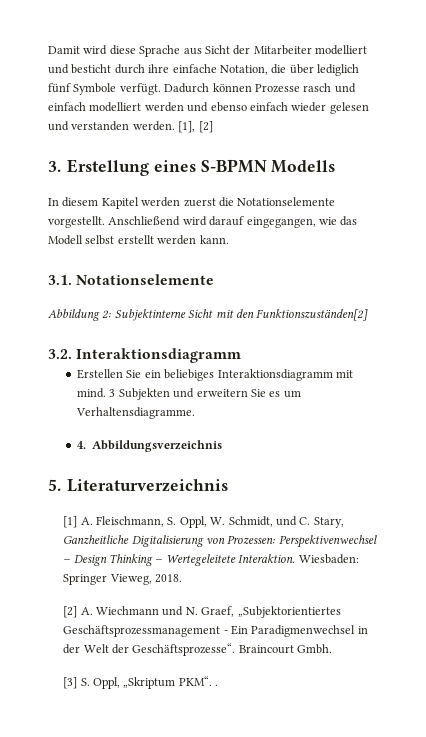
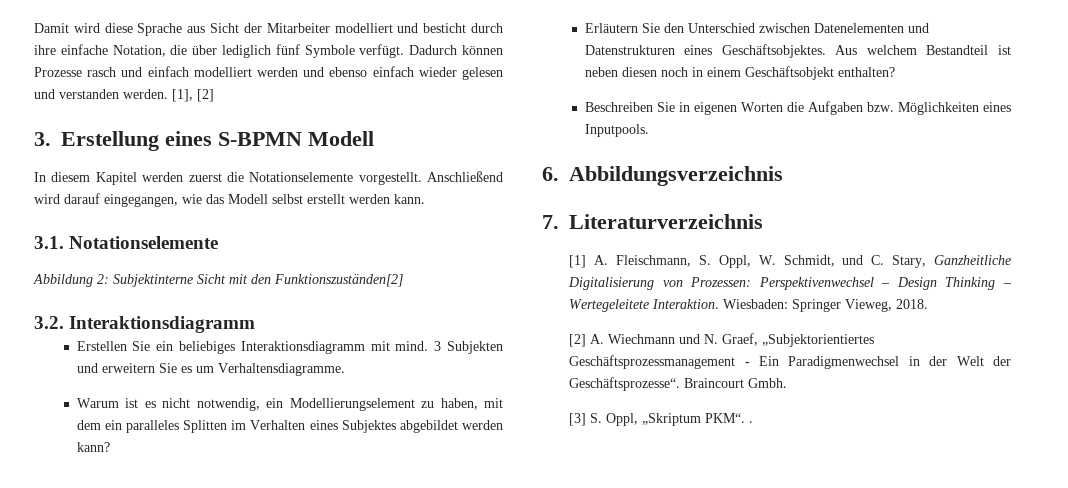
[271,160,336,173] Modells -> [308,131,375,146] Modell
[77,441,87,449] 4. -> [76,398,504,411] [76,420,503,433] [76,442,110,452] [584,23,929,33] [584,44,1011,58] [584,66,895,80] [584,101,1011,115] [584,124,649,137] [542,167,559,181] Warum ist es nicht notwendig, ein Modellierungselement zu haben, mit dem ein paralleles Splitten im Verhalten eines Subjektes abgebildet werden kann? // Erläutern Sie den Unterschied zwischen Datenelementen und Datenstrukturen eines Geschäftsobjektes. Aus welchem Bestandteil ist neben diesen noch in einem Geschäftsobjekt enthalten? // Beschreiben Sie in eigenen Worten die Aufgaben bzw. Möglichkeiten eines Inputpools. // 6.
[48,479,61,491] 5. -> [542,215,559,229] 7.

